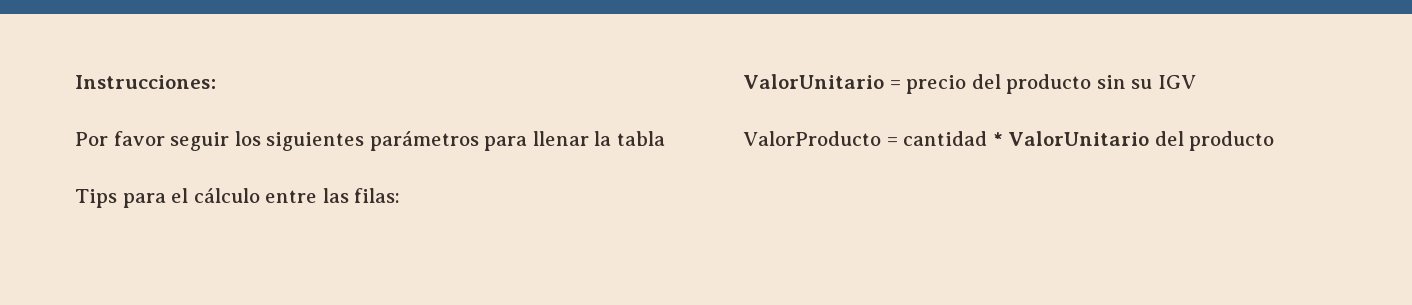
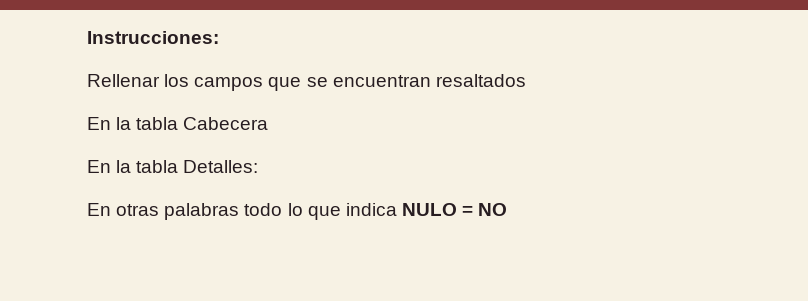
[75,131,665,151] [75,188,401,208] [743,74,1196,94] [743,131,1275,151] Por favor seguir los siguientes parámetros para llenar la tabla // Tips para el cálculo entre las filas: // ValorUnitario = precio del producto sin su IGV // ValorProducto = cantidad * ValorUnitario del producto -> [87,74,526,91] [87,117,269,130] [87,160,259,173] [87,203,508,220] Rellenar los campos que se encuentran resaltados // En la tabla Cabecera // En la tabla Detalles: // En otras palabras todo lo que indica NULO = NO

